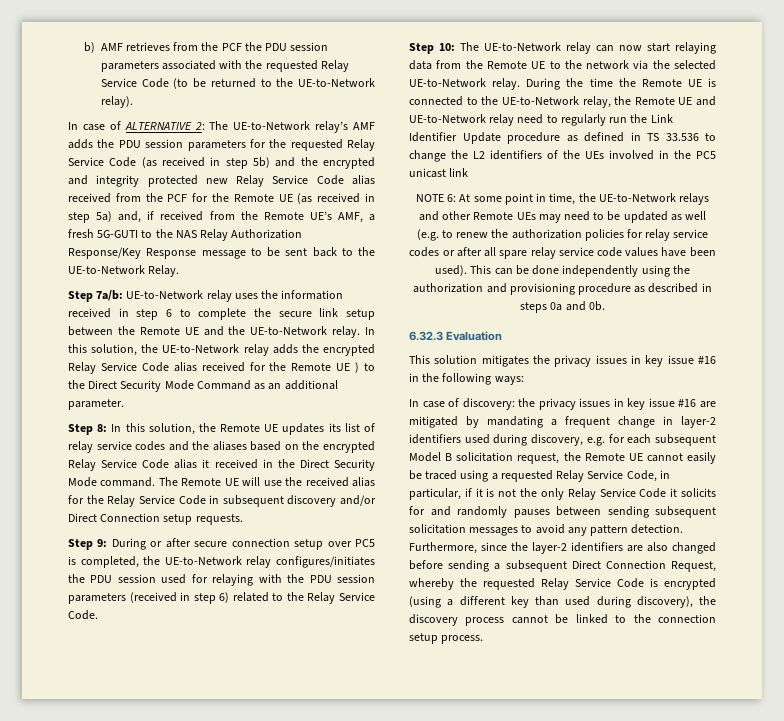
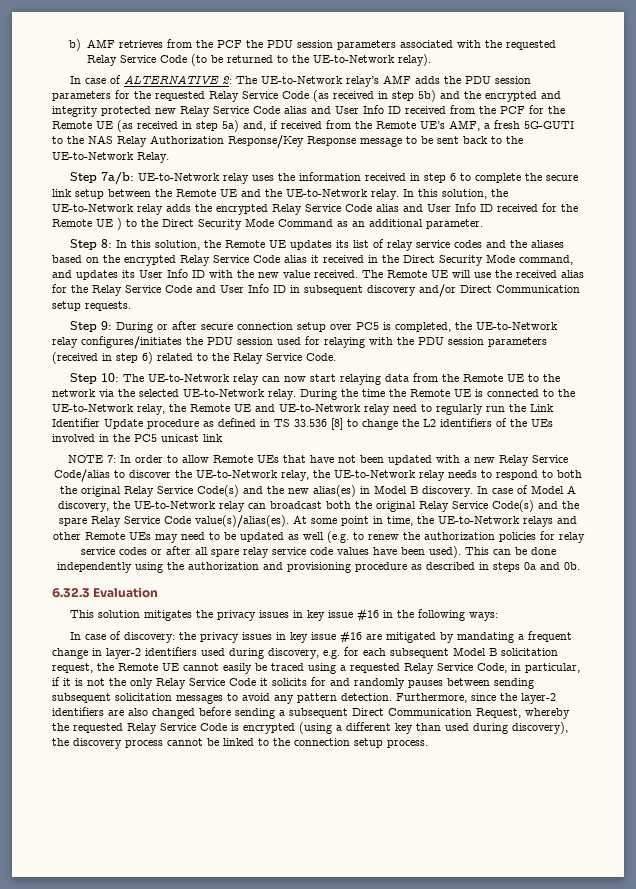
(375, 180) none -> [311,105,401,114] and User Info ID
(197, 367) none -> [403,203,493,212] and User Info ID
[100,477,156,487] command. -> [519,255,573,265] [52,269,358,280] command, and updates its User Info ID with the new value received.
(206, 500) none -> [196,284,286,293] and User Info ID
[100,513,161,522] Connection -> [496,285,580,293] Communication
(699, 137) none -> [331,418,343,430] [8]
[447,194,457,202] 6: -> [107,455,568,466] [54,469,582,482] [60,485,576,497] [57,500,579,512] [59,515,289,528] 7: In order to allow Remote UEs that have not been updated with a new Relay Service Code/alias to discover the UE-to-Network relay, the UE-to-Network relay needs to respond to both the original Relay Service Code(s) and the new alias(es) in Model B discovery. In case of Model A discovery, the UE-to-Network relay can broadcast both the original Relay Service Code(s) and the spare Relay Service Code value(s)/alias(es).
[605,560,666,569] Connection -> [388,708,472,716] Communication

